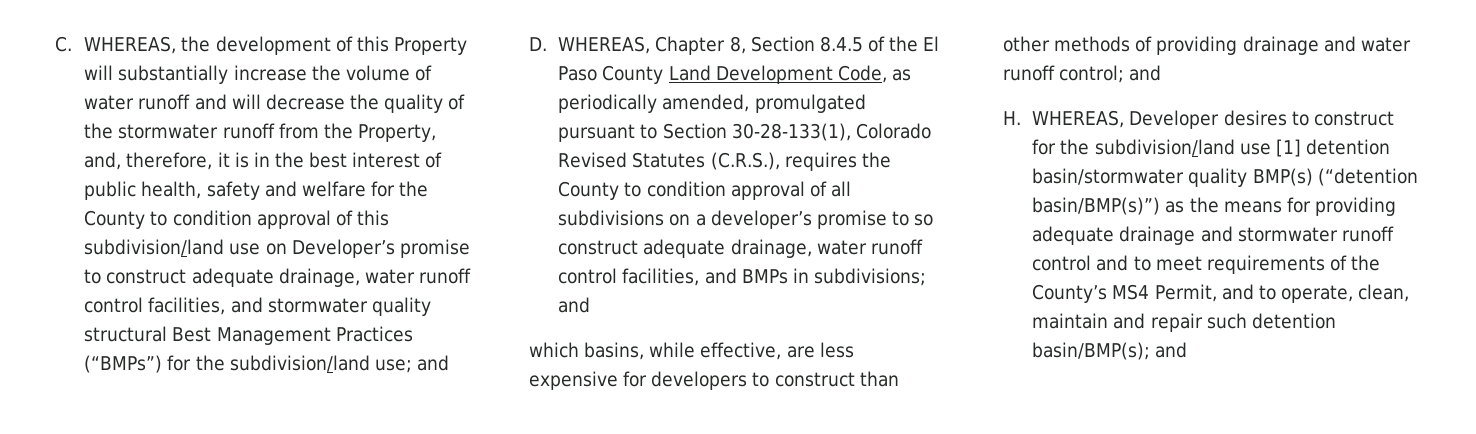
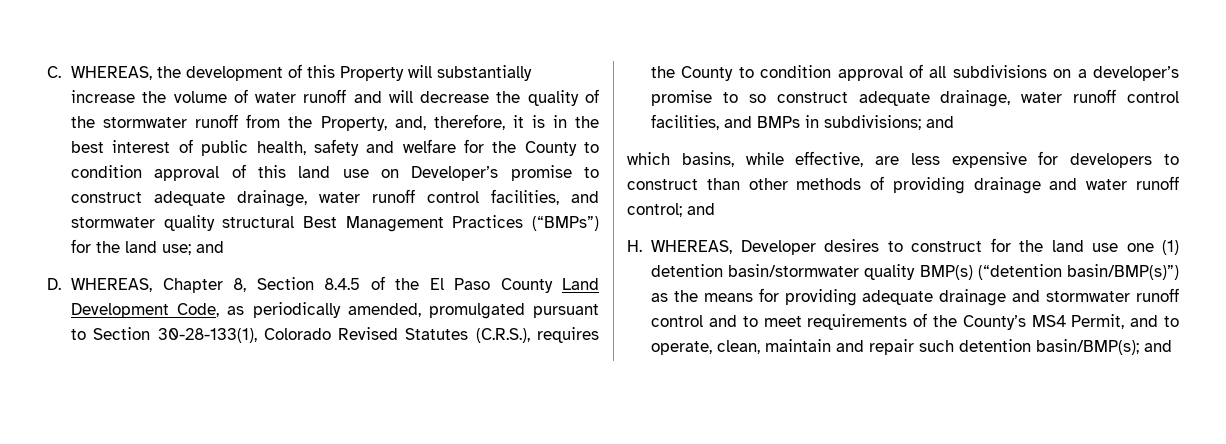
[84,239,225,256] subdivision/land -> [298,166,331,178] land
[229,355,370,372] subdivision/land -> [125,241,158,253] land
[1094,139,1301,157] subdivision/land use [1] -> [1051,240,1179,255] land use one (1)

